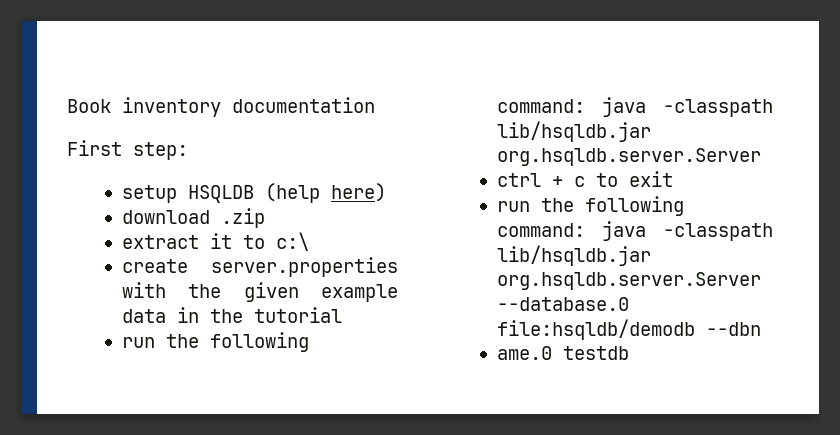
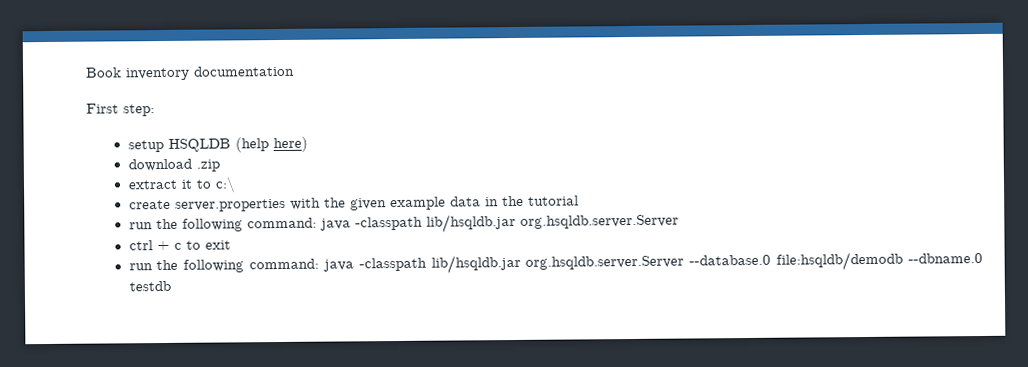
[705,322,761,336] [496,346,552,360] --dbn // ame.0 -> [907,252,983,264] --dbname.0

